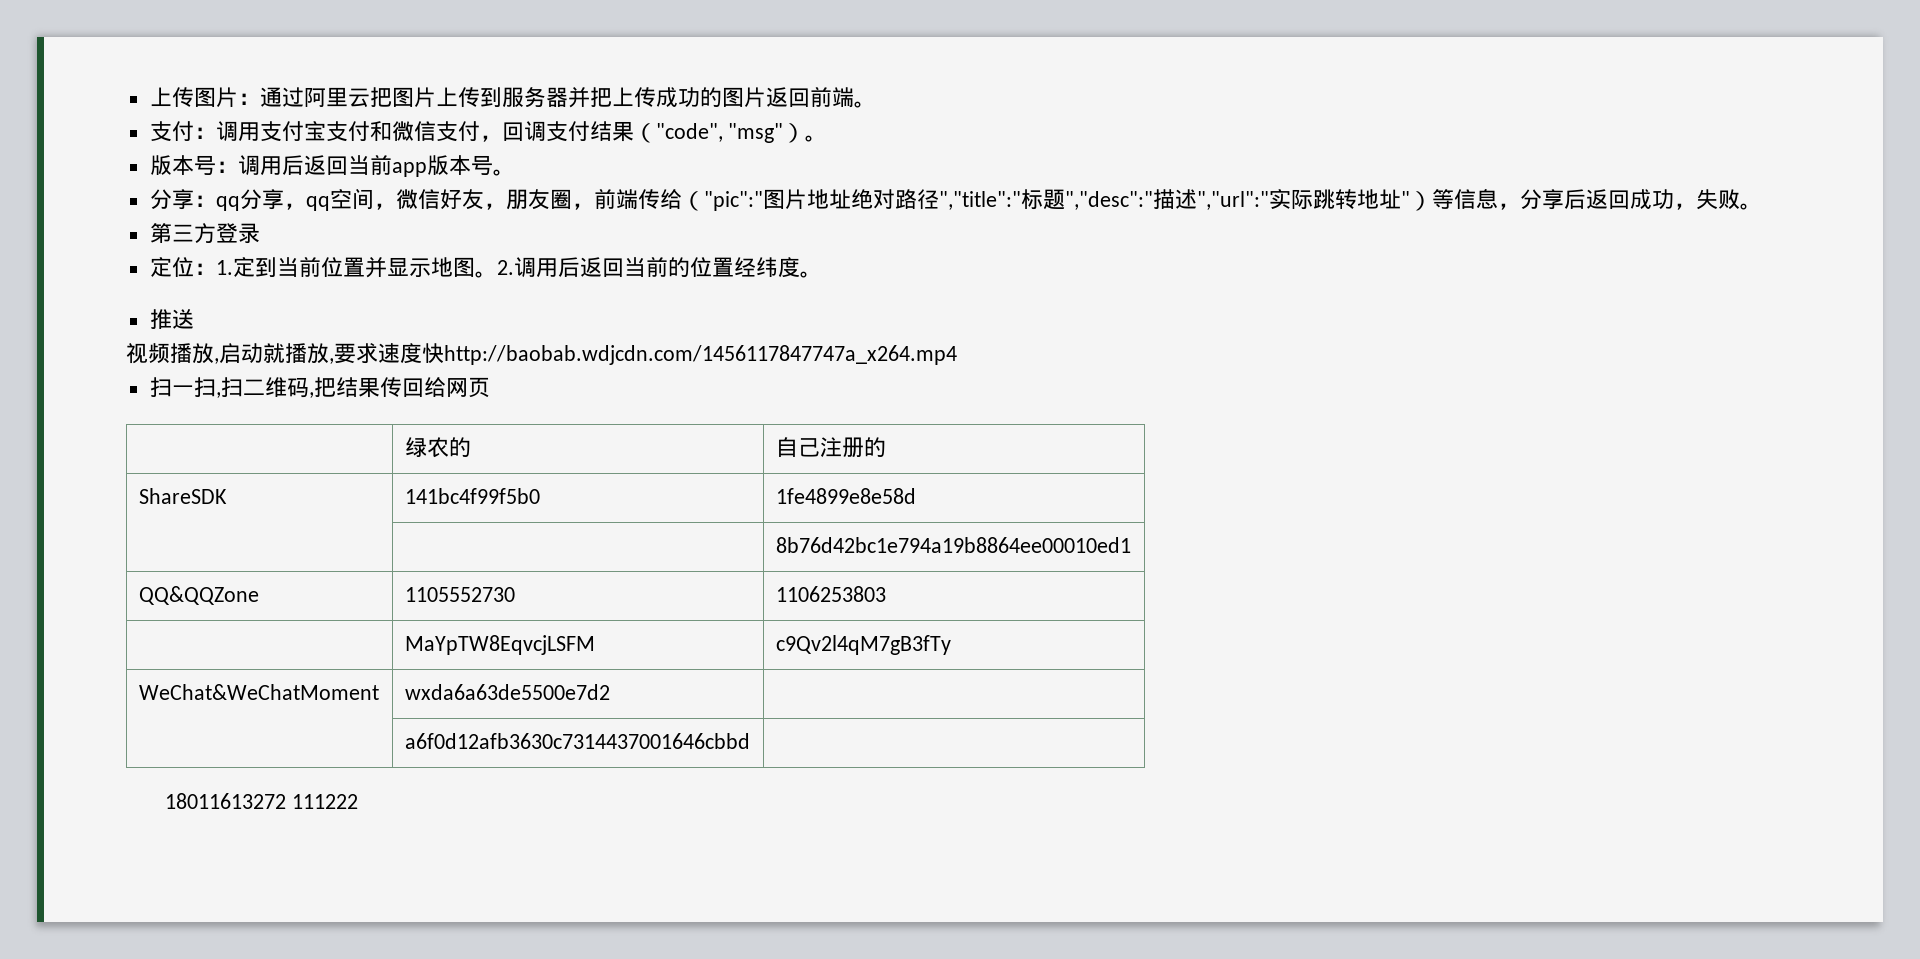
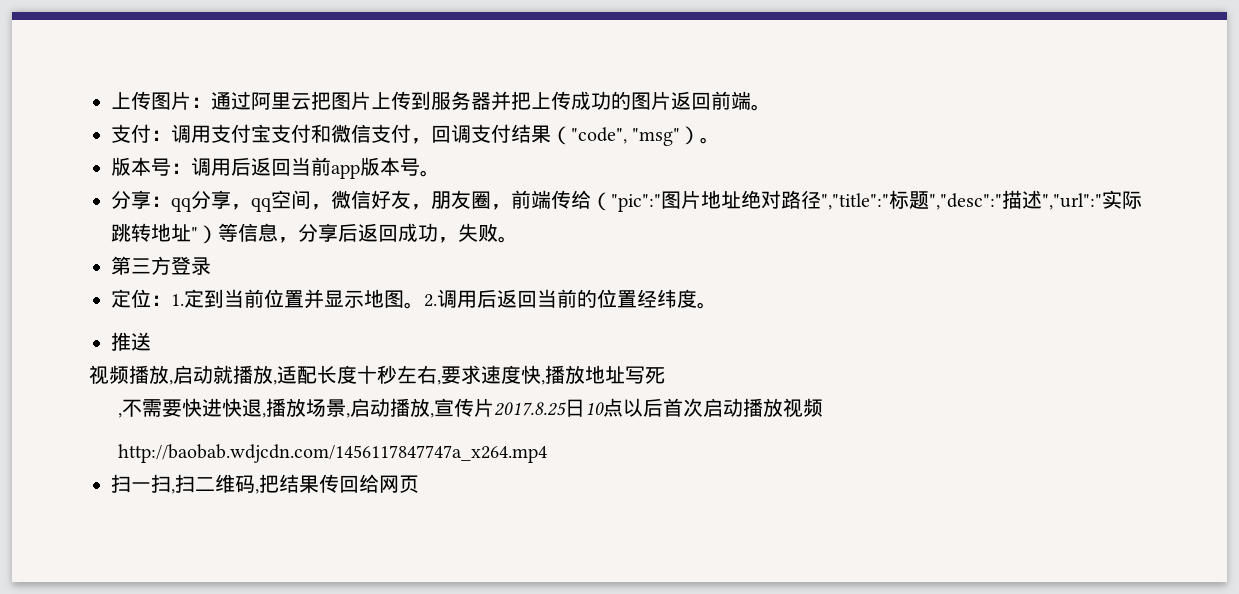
[334,343,444,364] 要求速度快 -> [277,365,665,385] [118,398,824,418] 适配长度十秒左右,要求速度快,播放地址写死 // ,不需要快进快退,播放场景,启动播放,宣传片2017.8.25日10点以后首次启动播放视频 //
[404,437,471,458] [775,437,886,458] [138,488,227,504] [404,488,540,504] [775,488,916,504] [775,537,1131,553] [138,586,259,605] [404,587,515,602] [775,586,886,602] [404,635,595,655] [775,635,951,655] [138,684,379,700] [404,684,610,700] [404,733,750,749] [165,793,359,809] // | 绿农的 | 自己注册的 // ShareSDK | 141bc4f99f5b0 | 1fe4899e8e58d // | | 8b76d42bc1e794a19b8864ee00010ed1 // QQ&QQZone | 1105552730 | 1106253803 // | MaYpTW8EqvcjLSFM | c9Qv2l4qM7gB3fTy // WeChat&WeChatMoment | wxda6a63de5500e7d2 | // | a6f0d12afb3630c7314437001646cbbd | // 18011613272 111222 -> (419, 484) none

